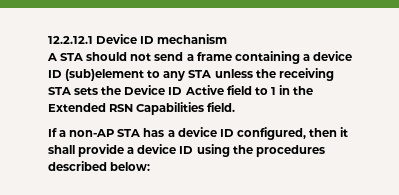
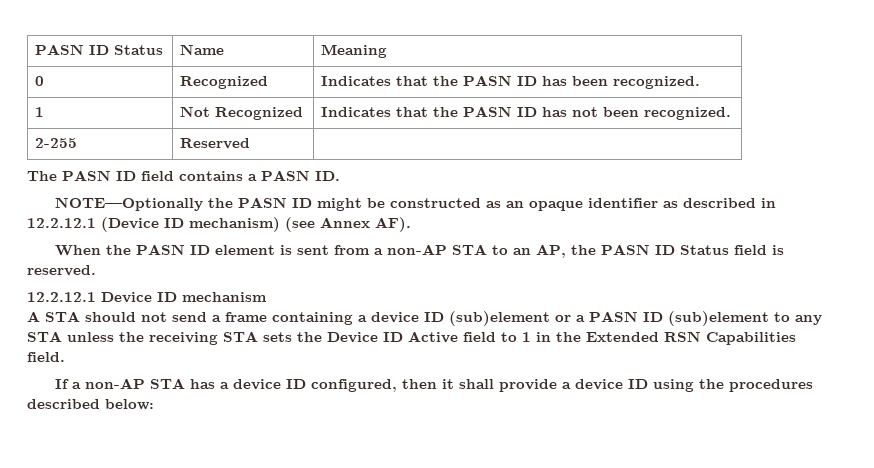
(48, 40) none -> [35,44,164,55] [180,44,225,55] [321,44,388,58] [35,76,45,86] [180,76,269,89] [321,75,701,89] [35,107,45,117] [180,106,304,120] [321,106,732,120] [35,138,78,148] [180,138,251,149] [27,170,340,181] [55,197,777,211] [27,217,411,232] [55,244,785,258] [27,265,96,276] PASN ID Status | Name | Meaning // 0 | Recognized | Indicates that the PASN ID has been recognized. // 1 | Not Recognized | Indicates that the PASN ID has not been recognized. // 2-255 | Reserved | // The PASN ID field contains a PASN ID. // NOTE—Optionally the PASN ID might be constructed as an opaque identifier as described in 12.2.12.1 (Device ID mechanism) (see Annex AF). // When the PASN ID element is sent from a non-AP STA to an AP, the PASN ID Status field is reserved. //
(145, 75) none -> [555,311,769,326] or a PASN ID (sub)element

